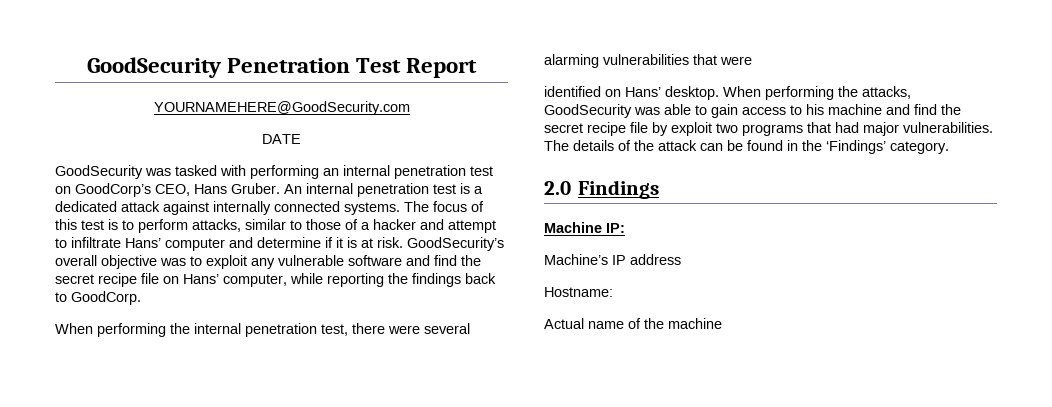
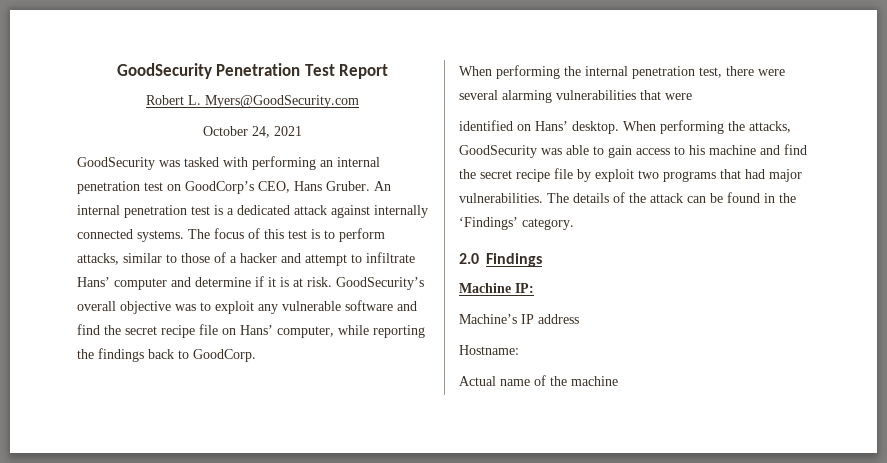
[153,101,410,115] [262,134,301,144] YOURNAMEHERE@GoodSecurity.com // DATE -> [146,95,359,108] [203,126,302,138] Robert L. Myers@GoodSecurity.com // October 24, 2021

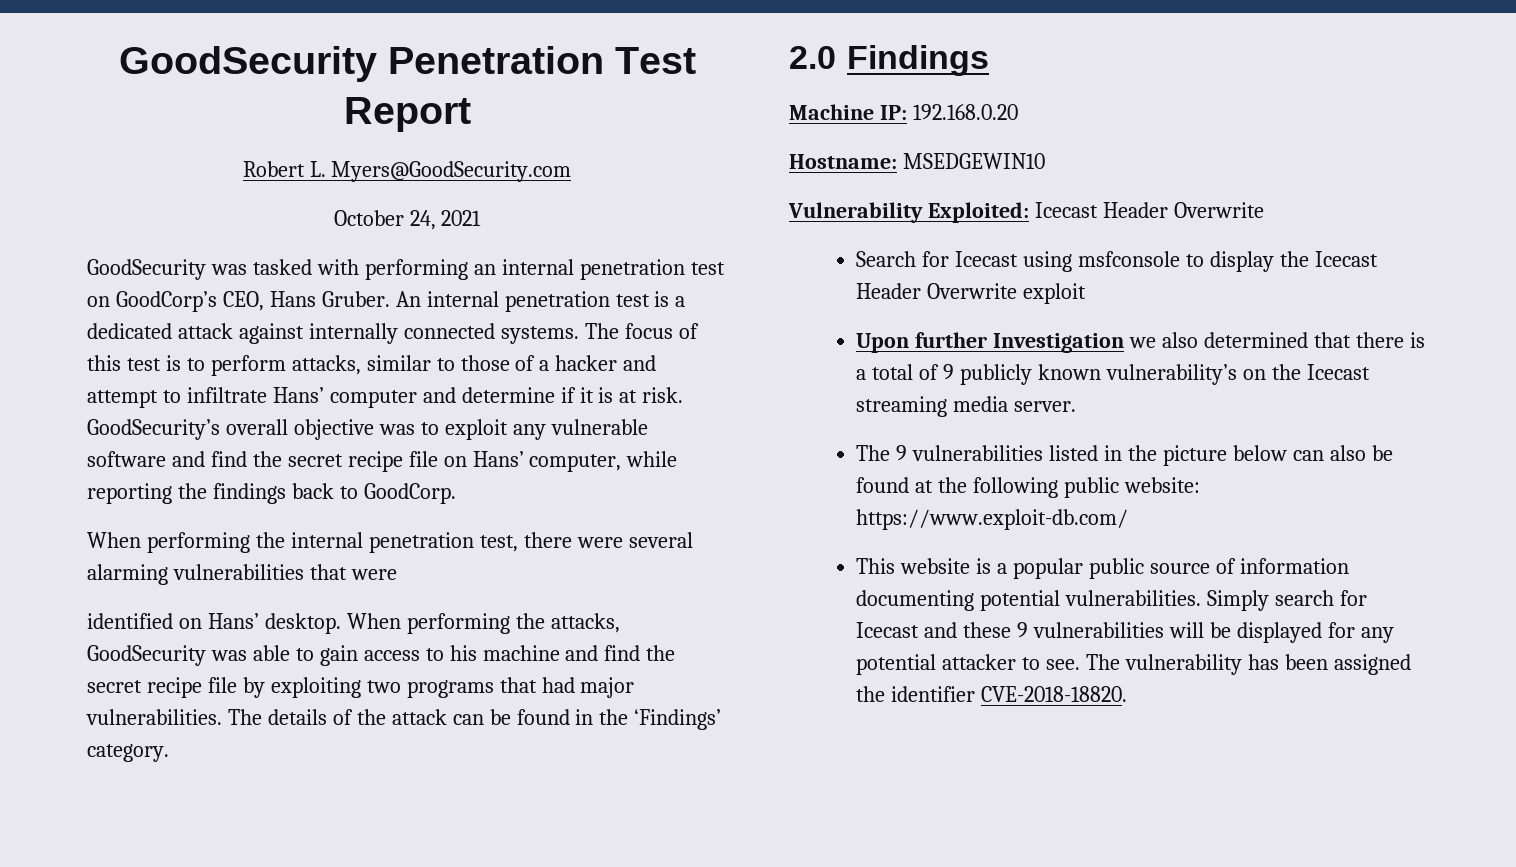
[595,169,634,182] exploit -> [270,677,361,698] exploiting
[459,314,579,324] [459,345,519,355] [459,375,618,386] // Machine’s IP address // Hostname: // Actual name of the machine -> [912,104,1018,120] [789,153,1045,169] [788,202,1264,223] [856,251,1378,272] [856,283,1087,304] [856,332,1425,353] [856,364,1370,385] [856,396,1077,417] [856,445,1393,466] [856,477,1201,498] [856,509,1129,530] [856,558,1349,579] [856,590,1368,611] [856,622,1394,643] [856,654,1411,675] [856,686,1128,702] 192.168.0.20 // Hostname: MSEDGEWIN10 // Vulnerability Exploited: Icecast Header Overwrite // Search for Icecast using msfconsole to display the Icecast Header Overwrite exploit // Upon further Investigation we also determined that there is a total of 9 publicly known vulnerability’s on the Icecast streaming media server. // The 9 vulnerabilities listed in the picture below can also be found at the following public website: https://www.exploit-db.com/ // This website is a popular public source of information documenting potential vulnerabilities. Simply search for Icecast and these 9 vulnerabilities will be displayed for any potential attacker to see. The vulnerability has been assigned the identifier CVE-2018-18820.

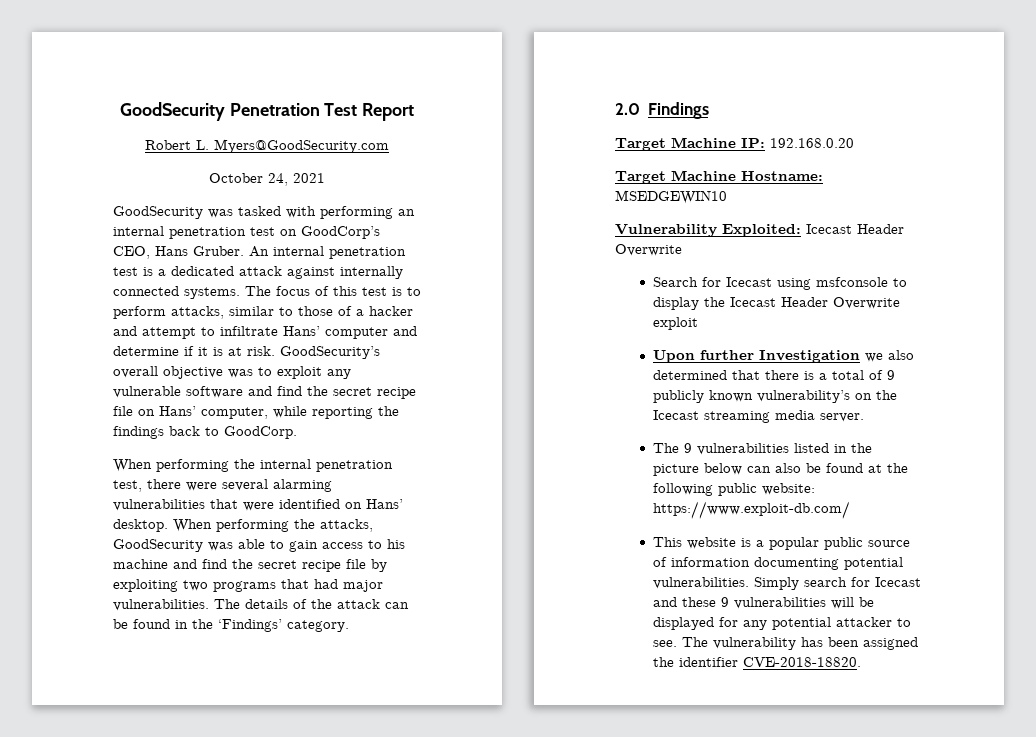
(397, 574) // -> (274, 506) none
(989, 60) none -> [615,138,666,151] Target
(1018, 112) none -> [615,170,736,184] Target Machine

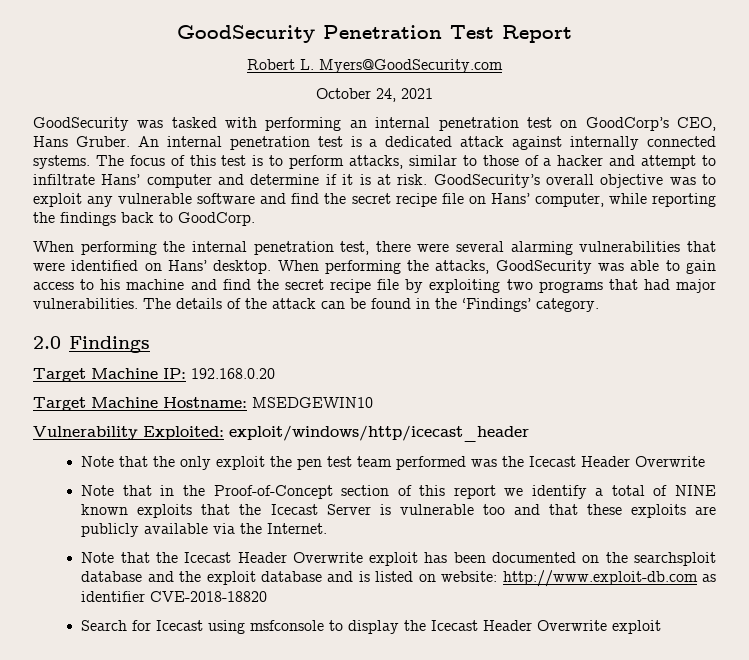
[806,224,904,234] [615,244,682,256] Icecast Header Overwrite -> [229,425,529,442] [81,456,706,470] [81,485,716,499] [81,504,717,518] [81,523,328,537] [81,552,716,566] [81,570,716,587] [81,591,268,602] exploit/windows/http/icecast_header // Note that the only exploit the pen test team performed was the Icecast Header Overwrite // Note that in the Proof-of-Concept section of this report we identify a total of NINE known exploits that the Icecast Server is vulnerable too and that these exploits are publicly available via the Internet. // Note that the Icecast Header Overwrite exploit has been documented on the searchsploit database and the exploit database and is listed on website: http://www.exploit-db.com as identifier CVE-2018-18820
[653,350,915,363] [653,370,896,380] [653,390,898,403] [653,410,865,423] [653,443,873,455] [653,463,909,476] [653,483,816,496] [653,501,851,519] [653,537,911,550] [653,557,904,570] [653,577,922,590] [653,597,875,609] [653,617,912,630] [653,637,919,650] [653,657,862,667] // Upon further Investigation we also determined that there is a total of 9 publicly known vulnerability’s on the Icecast streaming media server. // The 9 vulnerabilities listed in the picture below can also be found at the following public website: https://www.exploit-db.com/ // This website is a popular public source of information documenting potential vulnerabilities. Simply search for Icecast and these 9 vulnerabilities will be displayed for any potential attacker to see. The vulnerability has been assigned the identifier CVE-2018-18820. -> (662, 627) none

